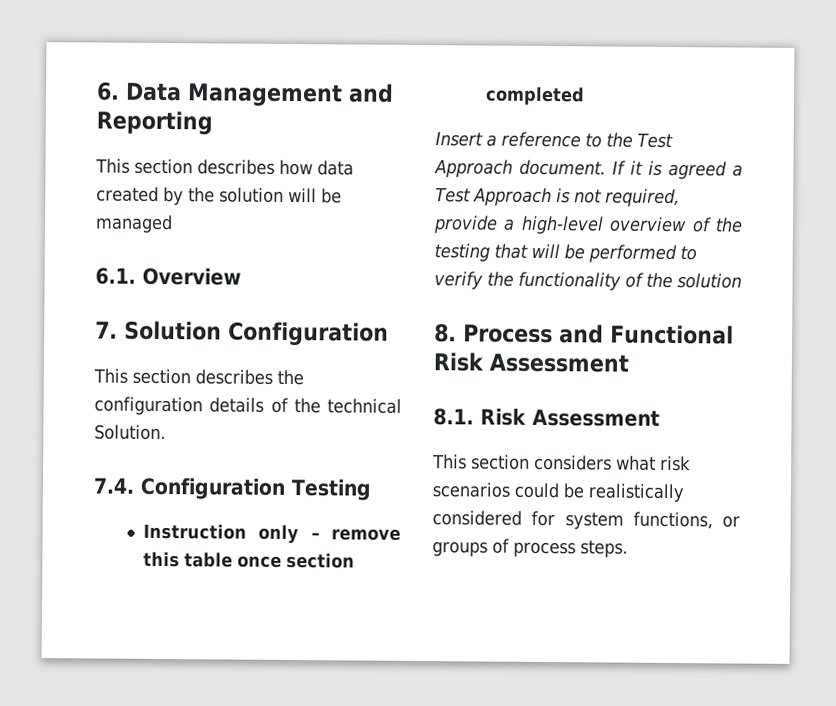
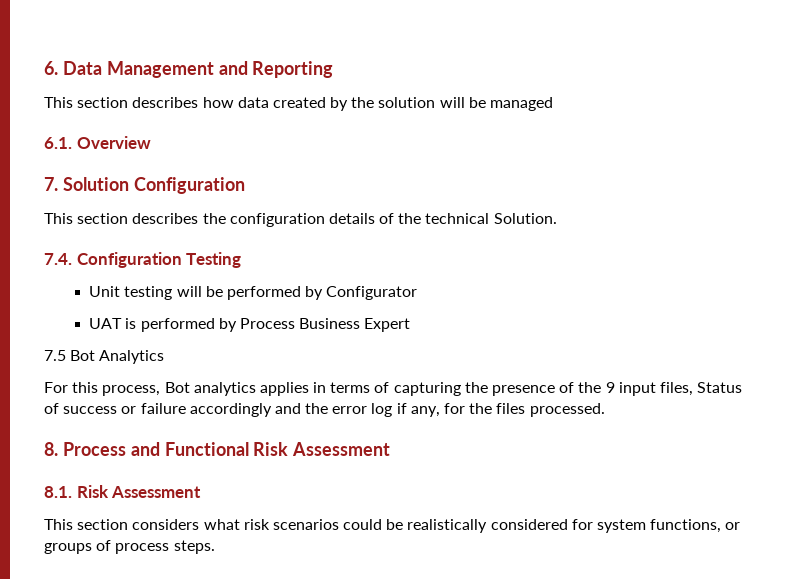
[143,523,401,544] [143,551,356,569] [485,86,586,106] [435,131,673,148] [434,159,743,180] [435,187,680,208] [433,215,743,235] [434,243,697,264] [434,271,742,291] Instruction only – remove this table once section completed // Insert a reference to the Test Approach document. If it is agreed a Test Approach is not required, provide a high-level overview of the testing that will be performed to verify the functionality of the solution -> [89,286,418,300] [89,318,411,332] [44,350,165,364] [44,382,743,396] [44,403,605,417] Unit testing will be performed by Configurator // UAT is performed by Process Business Expert // 7.5 Bot Analytics // For this process, Bot analytics applies in terms of capturing the presence of the 9 input files, Status of success or failure accordingly and the error log if any, for the files processed.

